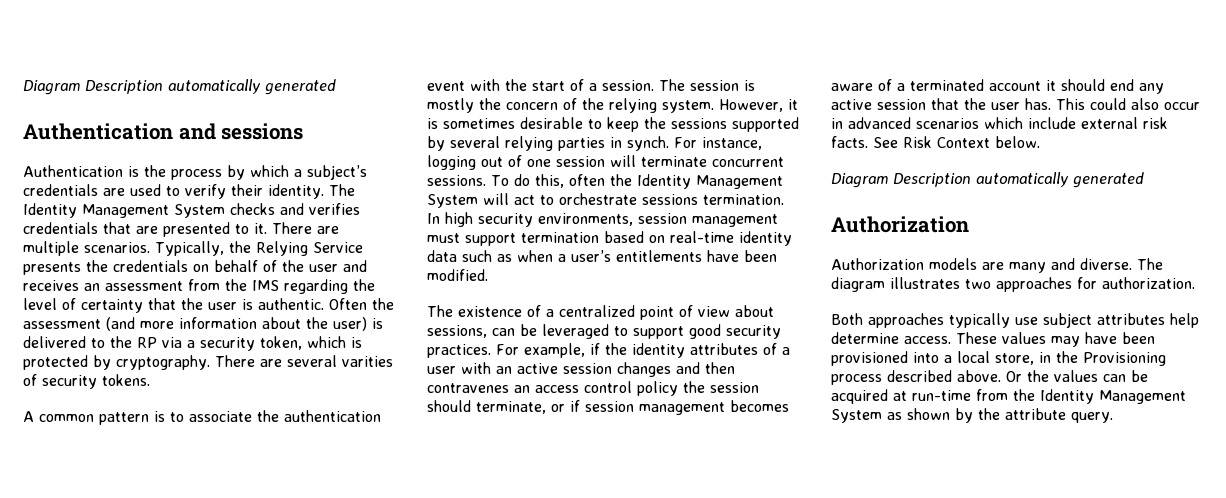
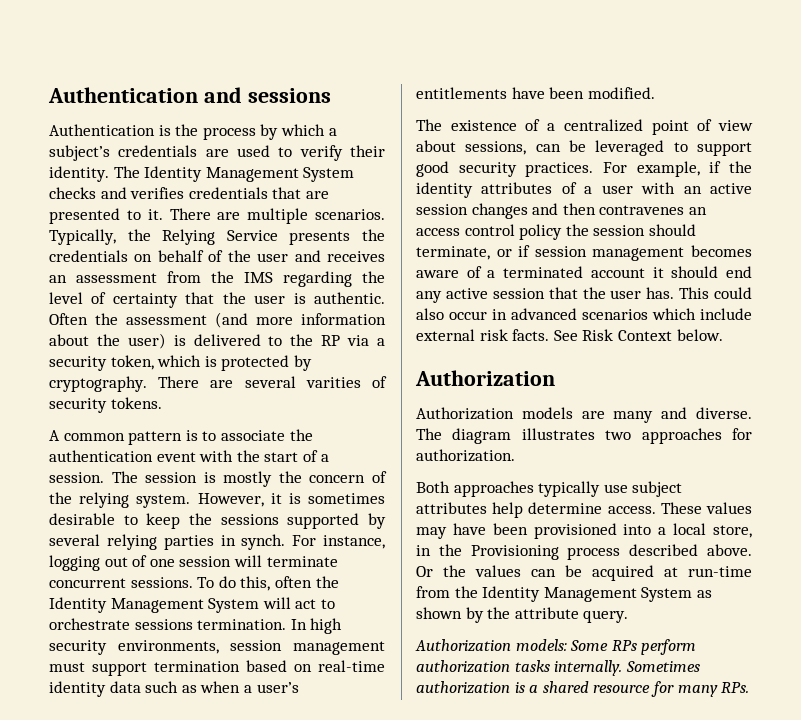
[23,79,336,95] Diagram Description automatically generated // -> (48, 95) none
[831,172,1144,188] // Diagram Description automatically generated -> (723, 335) none
(1113, 417) none -> [415,639,697,655] [416,660,700,676] [416,681,750,697] // Authorization models: Some RPs perform authorization tasks internally. Sometimes authorization is a shared resource for many RPs.

